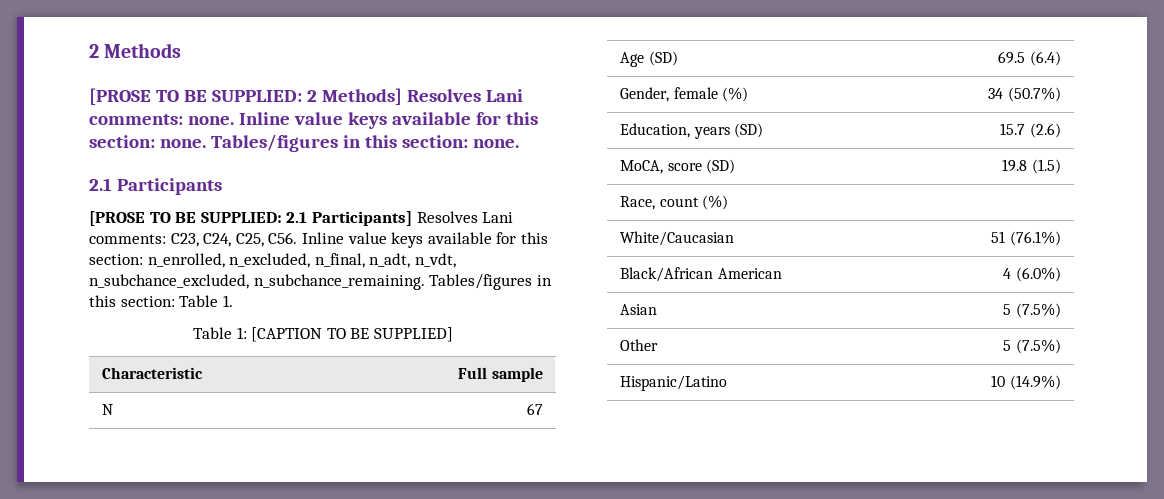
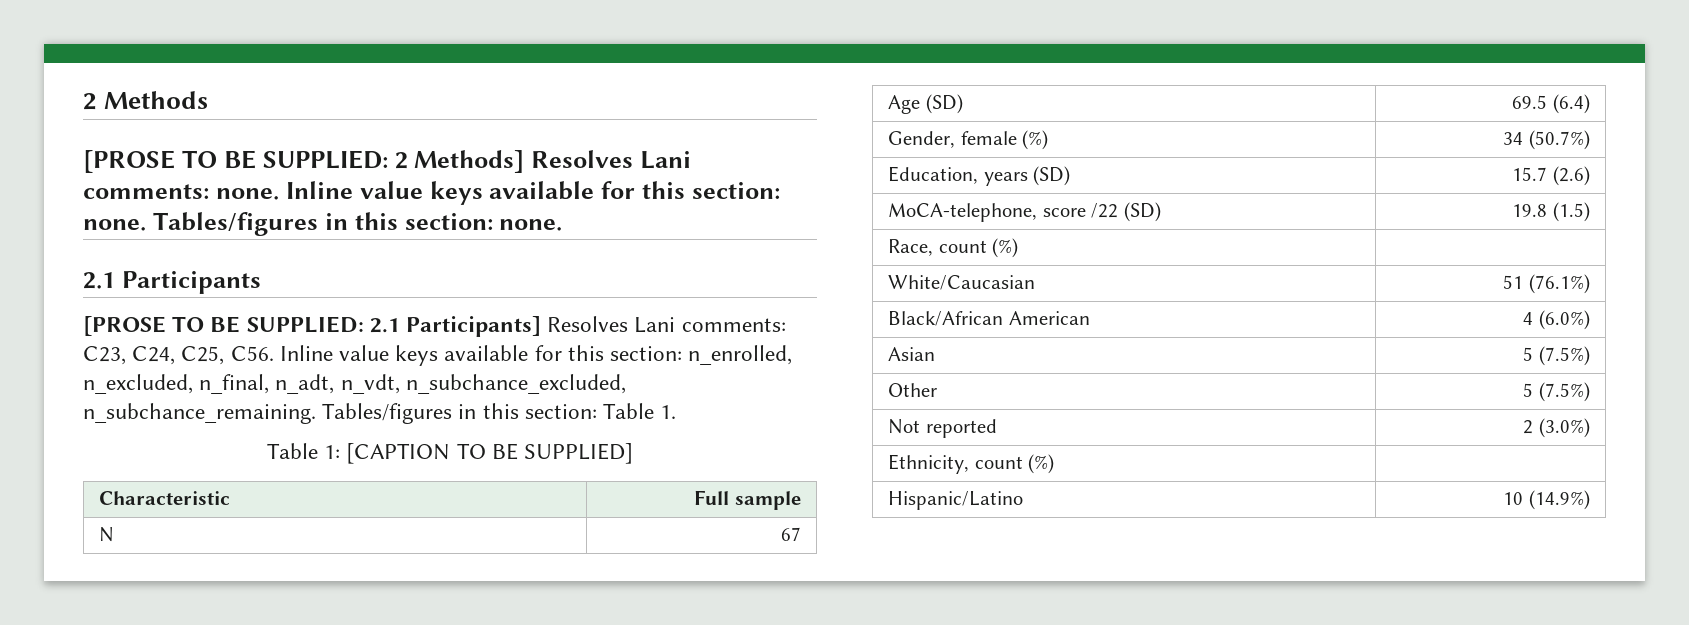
[620,160,702,174] MoCA, score -> [888,203,1119,222] MoCA-telephone, score /22
(1061, 346) none -> [888,419,997,438] [1523,418,1590,438] [888,454,1055,474] // Not reported | 2 (3.0%) // Ethnicity, count (%) |

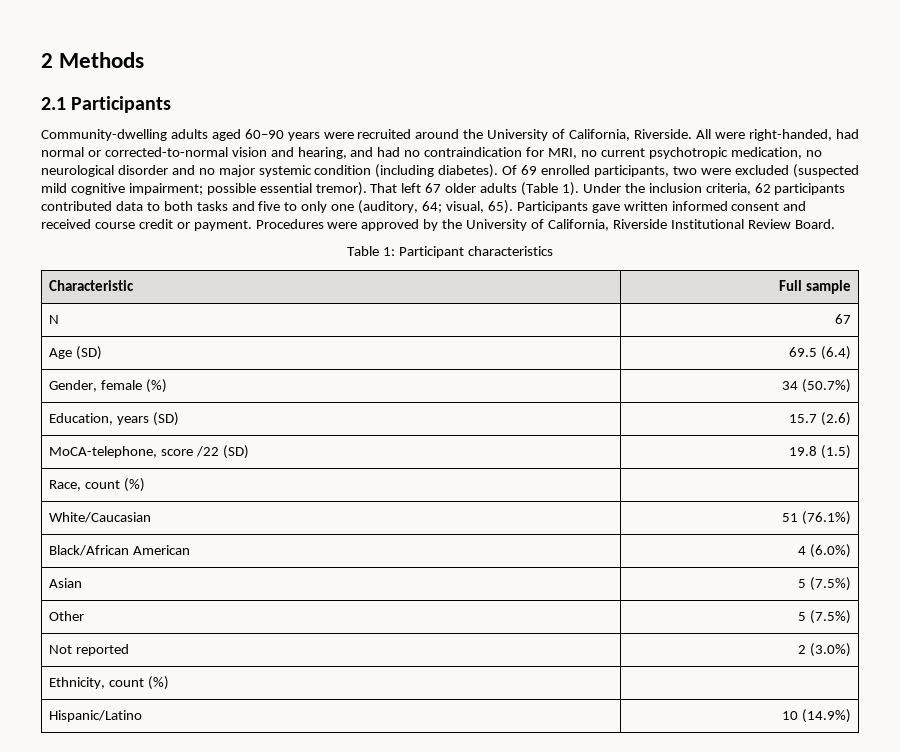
[83,150,692,173] [83,181,781,205] [83,212,563,236] [83,271,261,294] [83,316,786,337] [83,345,793,366] [83,374,626,394] [83,403,677,424] [266,443,634,464] [PROSE TO BE SUPPLIED: 2 Methods] Resolves Lani comments: none. Inline value keys available for this section: none. Tables/figures in this section: none. // 2.1 Participants // [PROSE TO BE SUPPLIED: 2.1 Participants] Resolves Lani comments: C23, C24, C25, C56. Inline value keys available for this section: n_enrolled, n_excluded, n_final, n_adt, n_vdt, n_subchance_excluded, n_subchance_remaining. Tables/figures in this section: Table 1. // Table 1: [CAPTION TO BE SUPPLIED] -> [41,96,172,113] [41,129,859,141] [41,147,822,159] [41,164,859,178] [41,182,846,196] [41,200,807,214] [41,219,835,231] [347,246,553,258] 2.1 Participants // Community-dwelling adults aged 60–90 years were recruited around the University of California, Riverside. All were right-handed, had normal or corrected-to-normal vision and hearing, and had no contraindication for MRI, no current psychotropic medication, no neurological disorder and no major systemic condition (including diabetes). Of 69 enrolled participants, two were excluded (suspected mild cognitive impairment; possible essential tremor). That left 67 older adults (Table 1). Under the inclusion criteria, 62 participants contributed data to both tasks and five to only one (auditory, 64; visual, 65). Participants gave written informed consent and received course credit or payment. Procedures were approved by the University of California, Riverside Institutional Review Board. // Table 1: Participant characteristics

